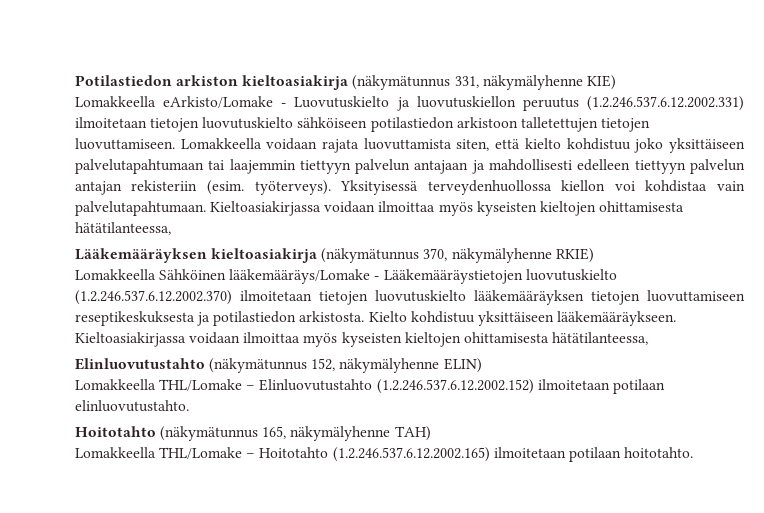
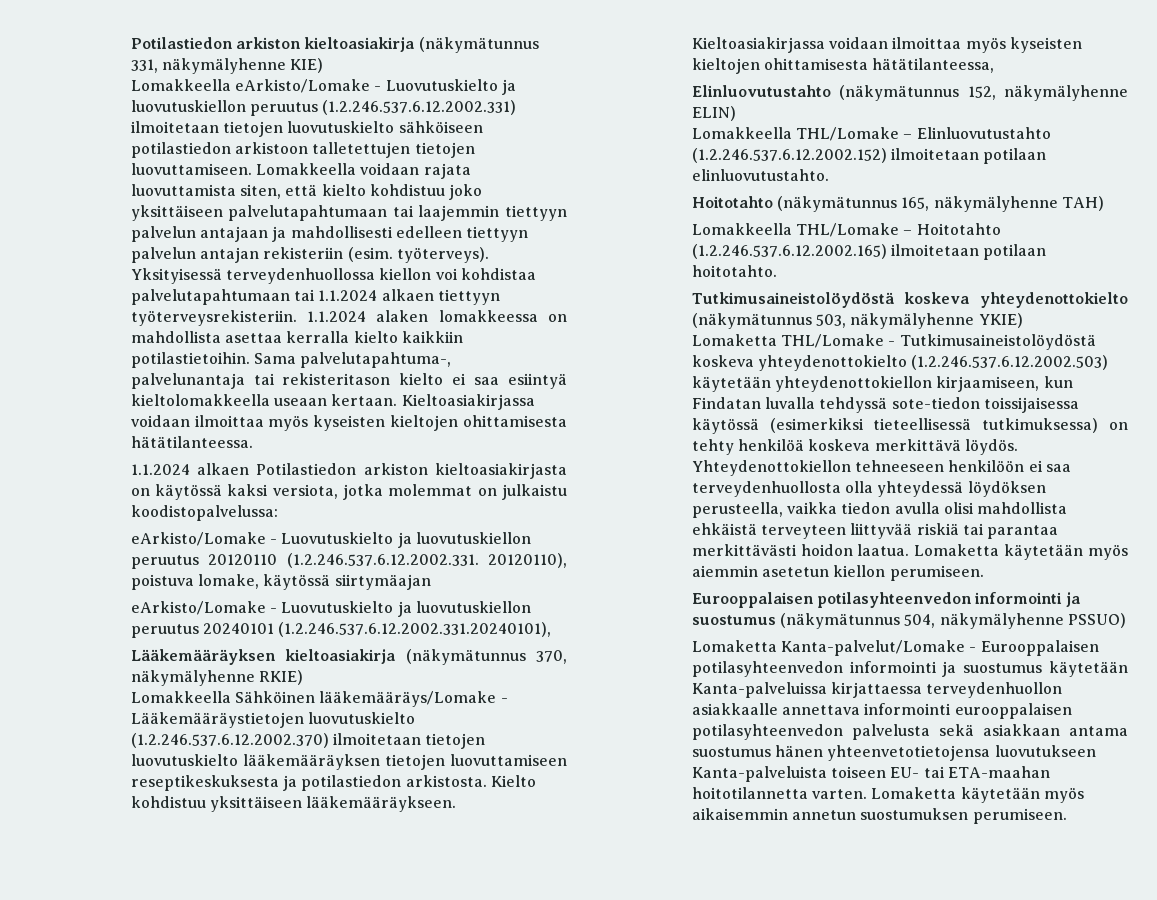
[717,181,746,191] [74,201,685,216] [74,222,171,235] vain palvelutapahtumaan. Kieltoasiakirjassa voidaan ilmoittaa myös kyseisten kieltojen ohittamisesta hätätilanteessa, -> [130,289,501,305] [130,310,567,326] [130,331,464,343] [130,352,452,368] [130,373,567,389] [130,394,535,410] [130,415,568,431] [130,436,253,448] [130,463,567,479] [130,484,567,500] [130,505,278,521] [130,532,532,548] [130,553,567,569] [130,574,431,590] [130,601,532,617] [130,622,552,638] palvelutapahtumaan tai 1.1.2024 alkaen tiettyyn työterveysrekisteriin. 1.1.2024 alaken lomakkeessa on mahdollista asettaa kerralla kielto kaikkiin potilastietoihin. Sama palvelutapahtuma-, palvelunantaja tai rekisteritason kielto ei saa esiintyä kieltolomakkeella useaan kertaan. Kieltoasiakirjassa voidaan ilmoittaa myös kyseisten kieltojen ohittamisesta hätätilanteessa. // 1.1.2024 alkaen Potilastiedon arkiston kieltoasiakirjasta on käytössä kaksi versiota, jotka molemmat on julkaistu koodistopalvelussa: // eArkisto/Lomake - Luovutuskielto ja luovutuskiellon peruutus 20120110 (1.2.246.537.6.12.2002.331. 20120110), poistuva lomake, käytössä siirtymäajan // eArkisto/Lomake - Luovutuskielto ja luovutuskiellon peruutus 20240101 (1.2.246.537.6.12.2002.331.20240101),
(694, 452) none -> [691,292,1128,308] [691,313,1023,329] [691,334,1096,350] [691,355,1109,371] [691,376,1073,392] [691,397,1080,413] [691,418,1128,434] [691,439,1019,455] [691,460,1072,476] [691,481,1046,497] [691,502,1068,518] [691,523,1059,539] [691,544,1128,560] [691,565,984,581] [691,592,1081,608] [691,613,1127,629] [691,640,1099,656] [691,661,1128,677] [691,682,1063,698] [691,703,1072,719] [691,724,1128,740] [691,745,1096,761] [691,766,1051,782] [691,787,1085,803] [691,808,1067,824] // Tutkimusaineistolöydöstä koskeva yhteydenottokielto (näkymätunnus 503, näkymälyhenne YKIE) // Lomaketta THL/Lomake - Tutkimusaineistolöydöstä koskeva yhteydenottokielto (1.2.246.537.6.12.2002.503) käytetään yhteydenottokiellon kirjaamiseen, kun Findatan luvalla tehdyssä sote-tiedon toissijaisessa käytössä (esimerkiksi tieteellisessä tutkimuksessa) on tehty henkilöä koskeva merkittävä löydös. Yhteydenottokiellon tehneeseen henkilöön ei saa terveydenhuollosta olla yhteydessä löydöksen perusteella, vaikka tiedon avulla olisi mahdollista ehkäistä terveyteen liittyvää riskiä tai parantaa merkittävästi hoidon laatua. Lomaketta käytetään myös aiemmin asetetun kiellon perumiseen. // Eurooppalaisen potilasyhteenvedon informointi ja suostumus (näkymätunnus 504, näkymälyhenne PSSUO) // Lomaketta Kanta-palvelut/Lomake - Eurooppalaisen potilasyhteenvedon informointi ja suostumus käytetään Kanta-palveluissa kirjattaessa terveydenhuollon asiakkaalle annettava informointi eurooppalaisen potilasyhteenvedon palvelusta sekä asiakkaan antama suostumus hänen yhteenvetotietojensa luovutukseen Kanta-palveluista toiseen EU- tai ETA-maahan hoitotilannetta varten. Lomaketta käytetään myös aikaisemmin annetun suostumuksen perumiseen.

